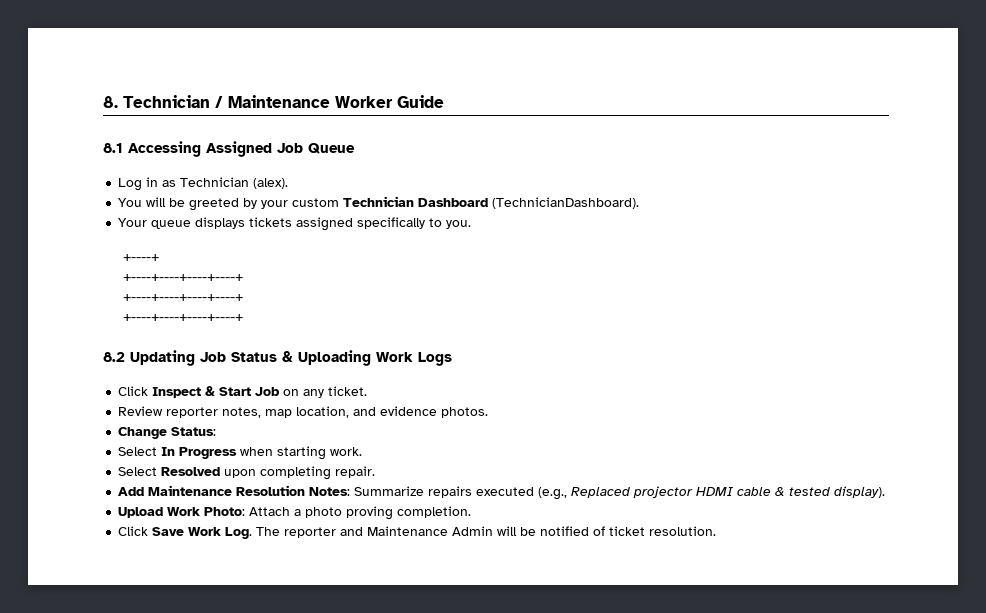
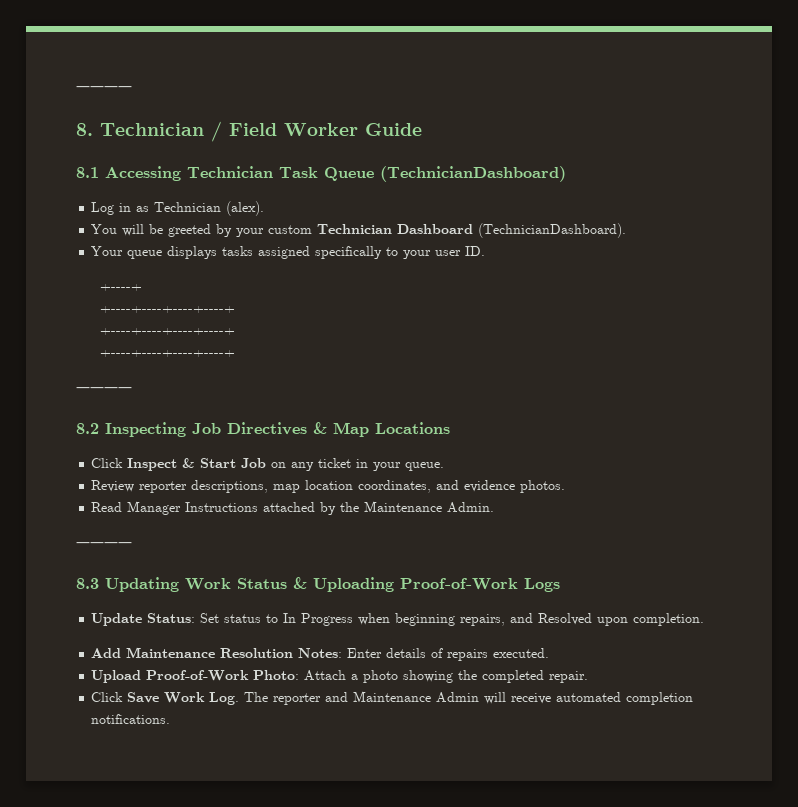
(103, 102) none -> [76,86,132,91] ―――― //
[228,95,330,108] Maintenance -> [229,123,277,136] Field
[206,141,303,157] Assigned Job -> [187,166,318,178] Technician Task
(355, 148) none -> [380,166,566,182] (TechnicianDashboard)
[249,217,293,227] tickets -> [222,246,254,256] tasks
[446,220,472,229] you. -> [403,246,486,259] your user ID.
(243, 317) none -> [76,387,132,392] // ――――
[130,350,452,366] Updating Job Status & Uploading Work Logs -> [105,422,450,437] Inspecting Job Directives & Map Locations
[328,386,368,396] [118,406,489,418] [118,427,217,439] [118,446,363,460] [118,466,376,480] [118,485,886,500] ticket. // Review reporter notes, map location, and evidence photos. // Change Status: // Select In Progress when starting work. // Select Resolved upon completing repair. // Add Maintenance Resolution Notes: Summarize repairs executed (e.g., Replaced projector HDMI cable & tested display). -> [318,458,445,471] [91,480,566,493] [91,501,495,515] [76,542,132,547] [76,577,560,592] [91,613,705,626] [91,647,550,661] ticket in your queue. // Review reporter descriptions, map location coordinates, and evidence photos. // Read Manager Instructions attached by the Maintenance Admin. // ―――― // 8.3 Updating Work Status & Uploading Proof-of-Work Logs // Update Status: Set status to In Progress when beginning repairs, and Resolved upon completion. // Add Maintenance Resolution Notes: Enter details of repairs executed.
[167,507,201,516] Work -> [146,670,250,681] Proof-of-Work
[346,506,472,520] proving completion. -> [403,670,589,683] showing the completed repair.
[520,526,717,536] be notified of ticket resolution. -> [511,692,694,705] [91,714,171,724] receive automated completion notifications.

